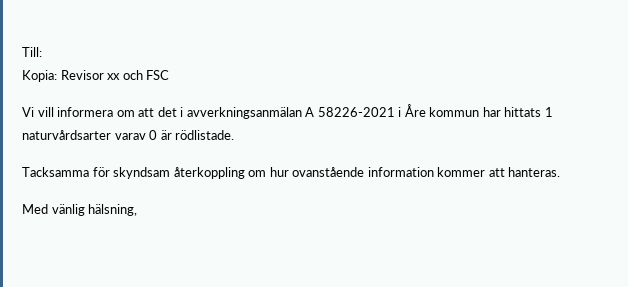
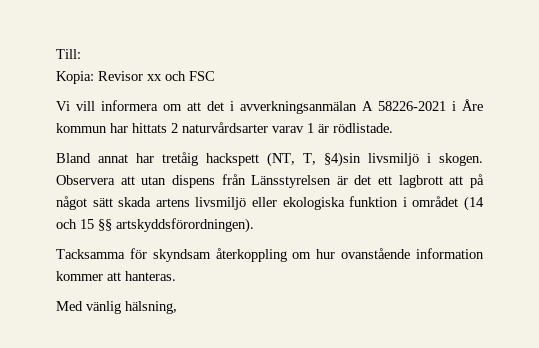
[544,107,553,117] 1 -> [171,123,178,133] 2
[149,130,158,140] 0 -> [307,123,314,133] 1
(235, 135) none -> [56,152,483,167] [56,174,484,188] [56,196,485,211] [56,218,254,233] // Bland annat har tretåig hackspett (NT, T, §4)sin livsmiljö i skogen. Observera att utan dispens från Länsstyrelsen är det ett lagbrott att på något sätt skada artens livsmiljö eller ekologiska funktion i området (14 och 15 §§ artskyddsförordningen).

